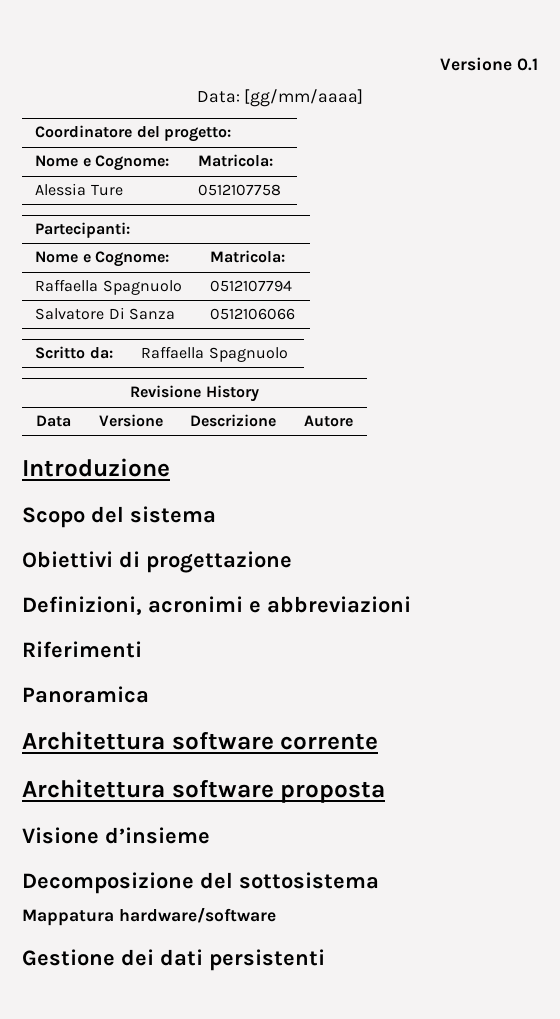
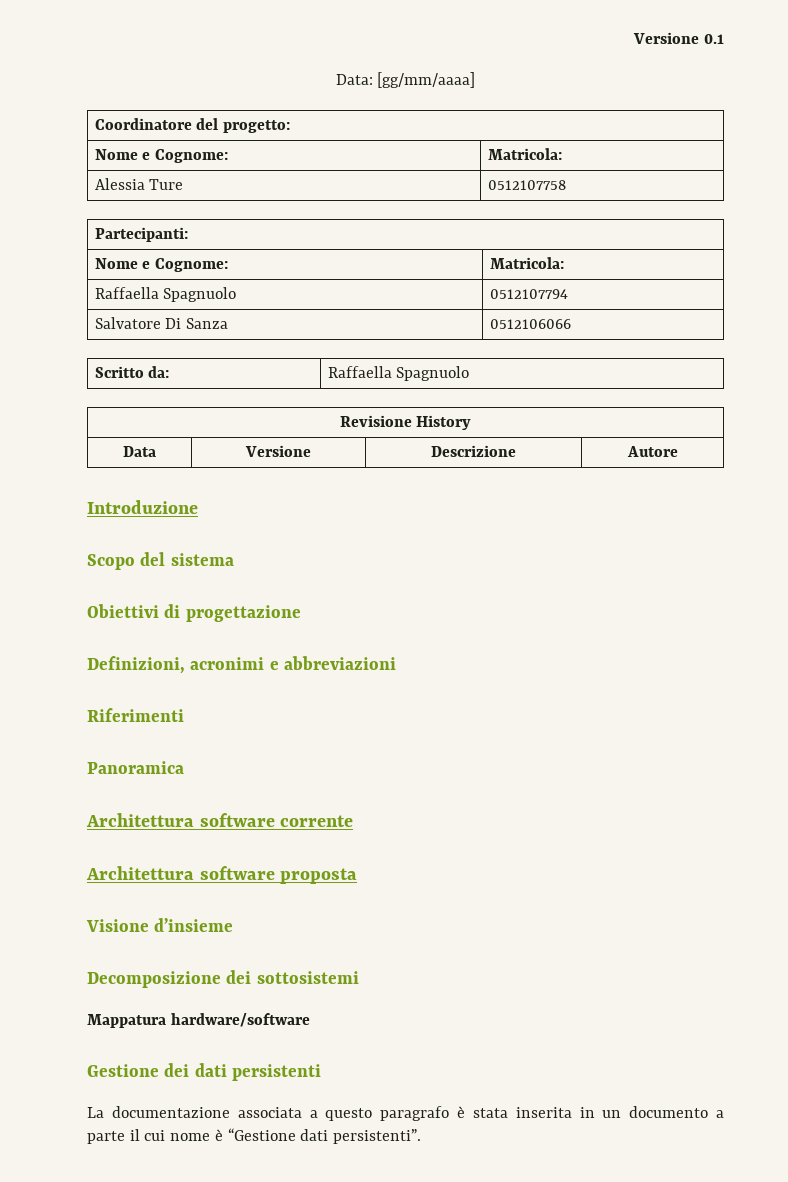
[200,872,379,889] del sottosistema -> [226,970,359,984] dei sottosistemi
(325, 960) none -> [87,1106,724,1121] [87,1128,422,1144] // La documentazione associata a questo paragrafo è stata inserita in un documento a parte il cui nome è “Gestione dati persistenti”.

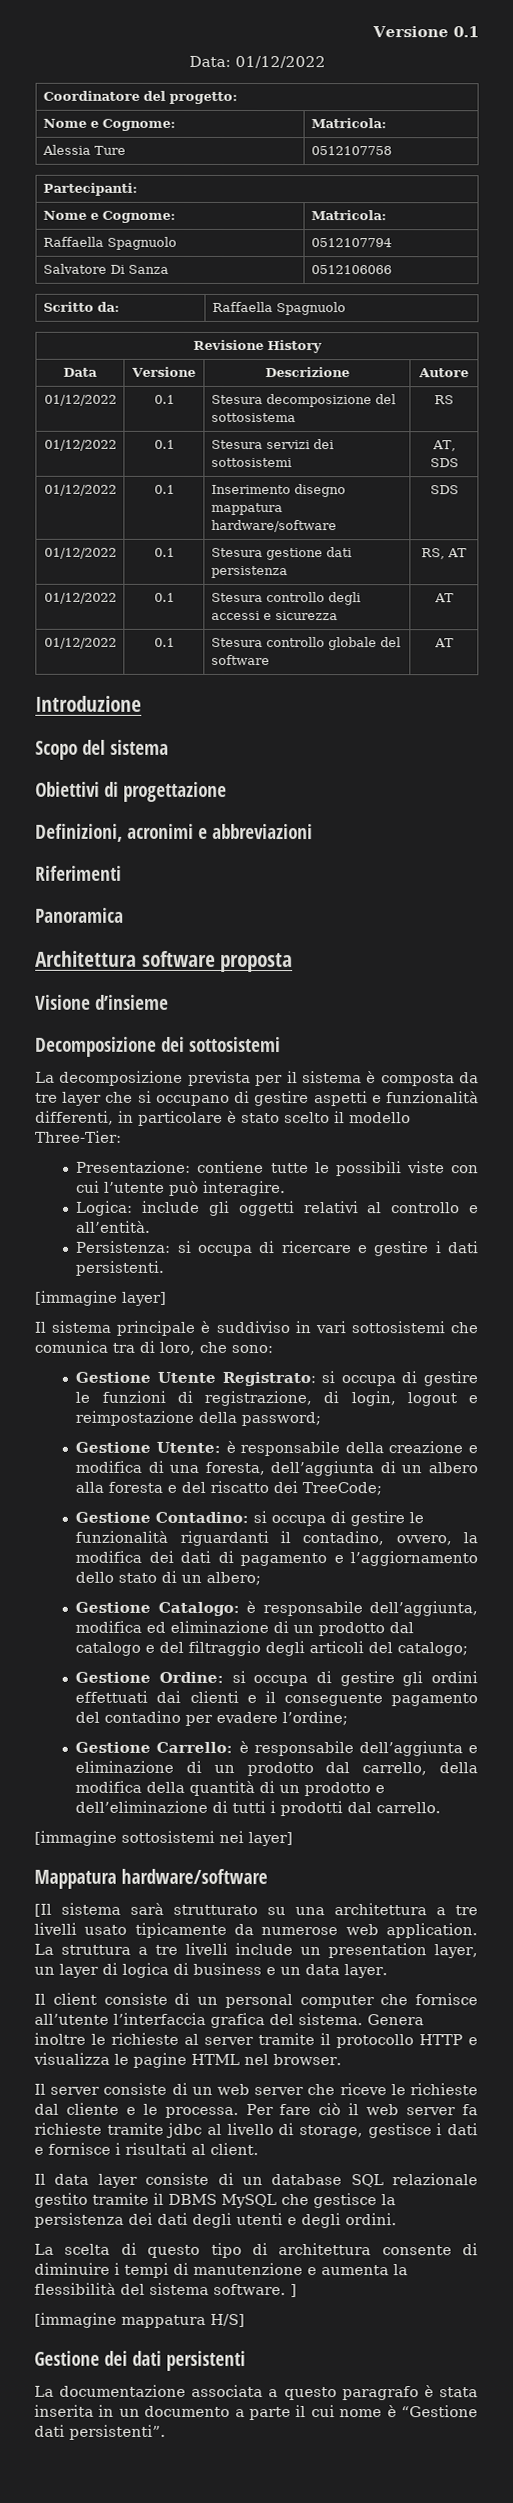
[377,72,476,88] [gg/mm/aaaa] -> [234,55,326,69] 01/12/2022
(678, 451) none -> [43,394,117,406] [153,394,175,404] [210,394,396,408] [210,412,296,423] [434,395,454,405] [43,439,117,451] [153,439,175,449] [210,439,334,450] [210,457,292,468] [431,440,456,452] [429,458,459,468] [43,484,117,496] [153,484,175,494] [210,484,346,498] [210,502,283,516] [210,519,337,533] [429,485,459,495] [43,547,117,559] [153,547,175,557] [210,547,352,561] [210,565,288,579] [421,548,467,560] [43,592,117,604] [153,592,175,602] [210,592,361,606] [210,610,338,621] [433,593,454,603] [43,637,117,649] [153,637,175,647] [210,637,401,651] [210,654,270,666] [433,638,454,648] // 01/12/2022 | 0.1 | Stesura decomposizione del sottosistema | RS // 01/12/2022 | 0.1 | Stesura servizi dei sottosistemi | AT, SDS // 01/12/2022 | 0.1 | Inserimento disegno mappatura hardware/software | SDS // 01/12/2022 | 0.1 | Stesura gestione dati persistenza | RS, AT // 01/12/2022 | 0.1 | Stesura controllo degli accessi e sicurezza | AT // 01/12/2022 | 0.1 | Stesura controllo globale del software | AT
[86,813,354,827] // Architettura software corrente -> (124, 915) none
[87,1013,310,1028] Mappatura hardware/software -> [35,1070,479,1087] [35,1090,480,1107] [35,1110,411,1126] [35,1130,122,1143] [76,1160,480,1177] [76,1180,287,1197] [76,1200,480,1217] [76,1220,152,1233] [75,1240,480,1257] [75,1260,165,1276] [34,1290,166,1306] [34,1320,478,1336] [34,1340,273,1355] [75,1371,479,1387] [75,1390,478,1407] [75,1410,322,1427] [75,1440,479,1457] [75,1460,479,1477] [75,1480,383,1496] [75,1510,425,1527] [75,1530,479,1547] [75,1550,479,1567] [75,1570,262,1586] [75,1600,478,1617] [75,1620,415,1637] [75,1640,469,1657] [75,1670,478,1687] [75,1690,478,1707] [75,1710,349,1726] [75,1740,478,1757] [75,1760,478,1777] [75,1780,386,1797] [75,1800,442,1817] [34,1830,293,1847] [34,1868,268,1889] [34,1902,478,1917] [34,1922,478,1939] [34,1942,479,1959] [34,1962,388,1979] [34,1992,478,2009] [34,2012,424,2029] [34,2032,478,2049] [33,2052,342,2068] [34,2082,478,2096] [34,2102,479,2118] [34,2122,479,2139] [34,2142,259,2156] [34,2172,478,2188] [34,2192,396,2209] [34,2212,397,2229] [34,2242,478,2258] [34,2262,408,2278] [34,2282,297,2298] [34,2312,245,2328] La decomposizione prevista per il sistema è composta da tre layer che si occupano di gestire aspetti e funzionalità differenti, in particolare è stato scelto il modello Three-Tier: // Presentazione: contiene tutte le possibili viste con cui l’utente può interagire. // Logica: include gli oggetti relativi al controllo e all’entità. // Persistenza: si occupa di ricercare e gestire i dati persistenti. // [immagine layer] // Il sistema principale è suddiviso in vari sottosistemi che comunica tra di loro, che sono: // Gestione Utente Registrato: si occupa di gestire le funzioni di registrazione, di login, logout e reimpostazione della password; // Gestione Utente: è responsabile della creazione e modifica di una foresta, dell’aggiunta di un albero alla foresta e del riscatto dei TreeCode; // Gestione Contadino: si occupa di gestire le funzionalità riguardanti il contadino, ovvero, la modifica dei dati di pagamento e l’aggiornamento dello stato di un albero; // Gestione Catalogo: è responsabile dell’aggiunta, modifica ed eliminazione di un prodotto dal catalogo e del filtraggio degli articoli del catalogo; // Gestione Ordine: si occupa di gestire gli ordini effettuati dai clienti e il conseguente pagamento del contadino per evadere l’ordine; // Gestione Carrello: è responsabile dell’aggiunta e eliminazione di un prodotto dal carrello, della modifica della quantità di un prodotto e dell’eliminazione di tutti i prodotti dal carrello. // [immagine sottosistemi nei layer] // Mappatura hardware/software // [Il sistema sarà strutturato su una architettura a tre livelli usato tipicamente da numerose web application. La struttura a tre livelli include un presentation layer, un layer di logica di business e un data layer. // Il client consiste di un personal computer che fornisce all’utente l’interfaccia grafica del sistema. Genera inoltre le richieste al server tramite il protocollo HTTP e visualizza le pagine HTML nel browser. // Il server consiste di un web server che riceve le richieste dal cliente e le processa. Per fare ciò il web server fa richieste tramite jdbc al livello di storage, gestisce i dati e fornisce i risultati al client. // Il data layer consiste di un database SQL relazionale gestito tramite il DBMS MySQL che gestisce la persistenza dei dati degli utenti e degli ordini. // La scelta di questo tipo di architettura consente di diminuire i tempi di manutenzione e aumenta la flessibilità del sistema software. ] // [immagine mappatura H/S]

